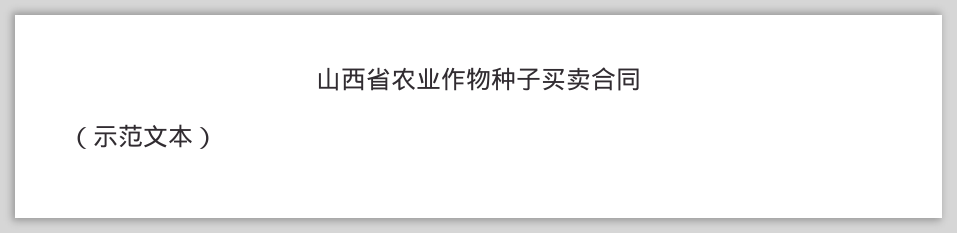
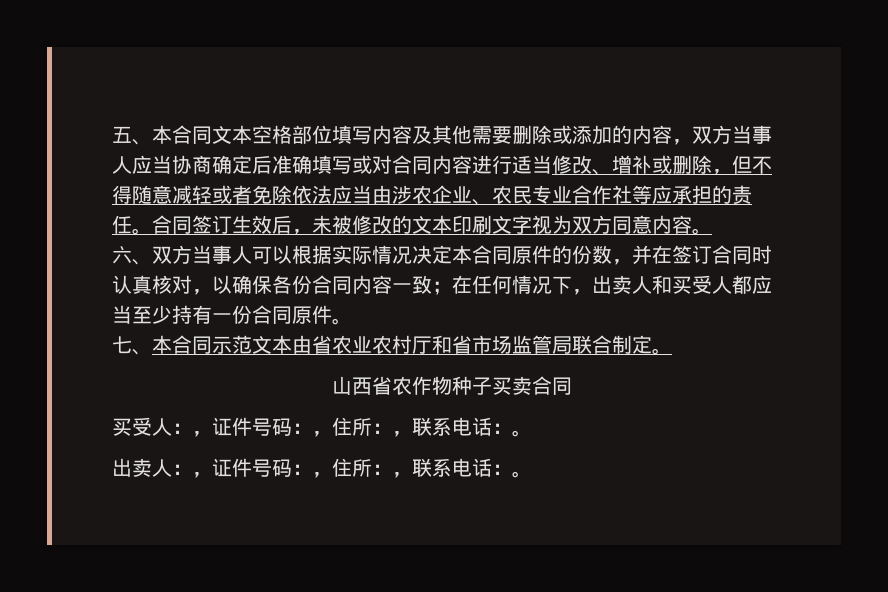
(316, 79) none -> [112,125,772,145] [112,155,772,175] [112,185,752,205] [112,215,712,235] [112,245,772,265] [112,275,772,295] [112,305,352,325] [112,335,672,355] 五、本合同文本空格部位填写内容及其他需要删除或添加的内容，双方当事人应当协商确定后准确填写或对合同内容进行适当修改、增补或删除，但不得随意减轻或者免除依法应当由涉农企业、农民专业合作社等应承担的责任。合同签订生效后，未被修改的文本印刷文字视为双方同意内容。 // 六、双方当事人可以根据实际情况决定本合同原件的份数，并在签订合同时认真核对，以确保各份合同内容一致；在任何情况下，出卖人和买受人都应当至少持有一份合同原件。 // 七、本合同示范文本由省农业农村厅和省市场监管局联合制定。 //
[416,68,441,89] 业 -> (412, 385) none
[68,124,218,149] （示范文本） -> [112,417,532,437] [112,458,532,478] 买受人：，证件号码：，住所：，联系电话：。 // 出卖人：，证件号码：，住所：，联系电话：。

